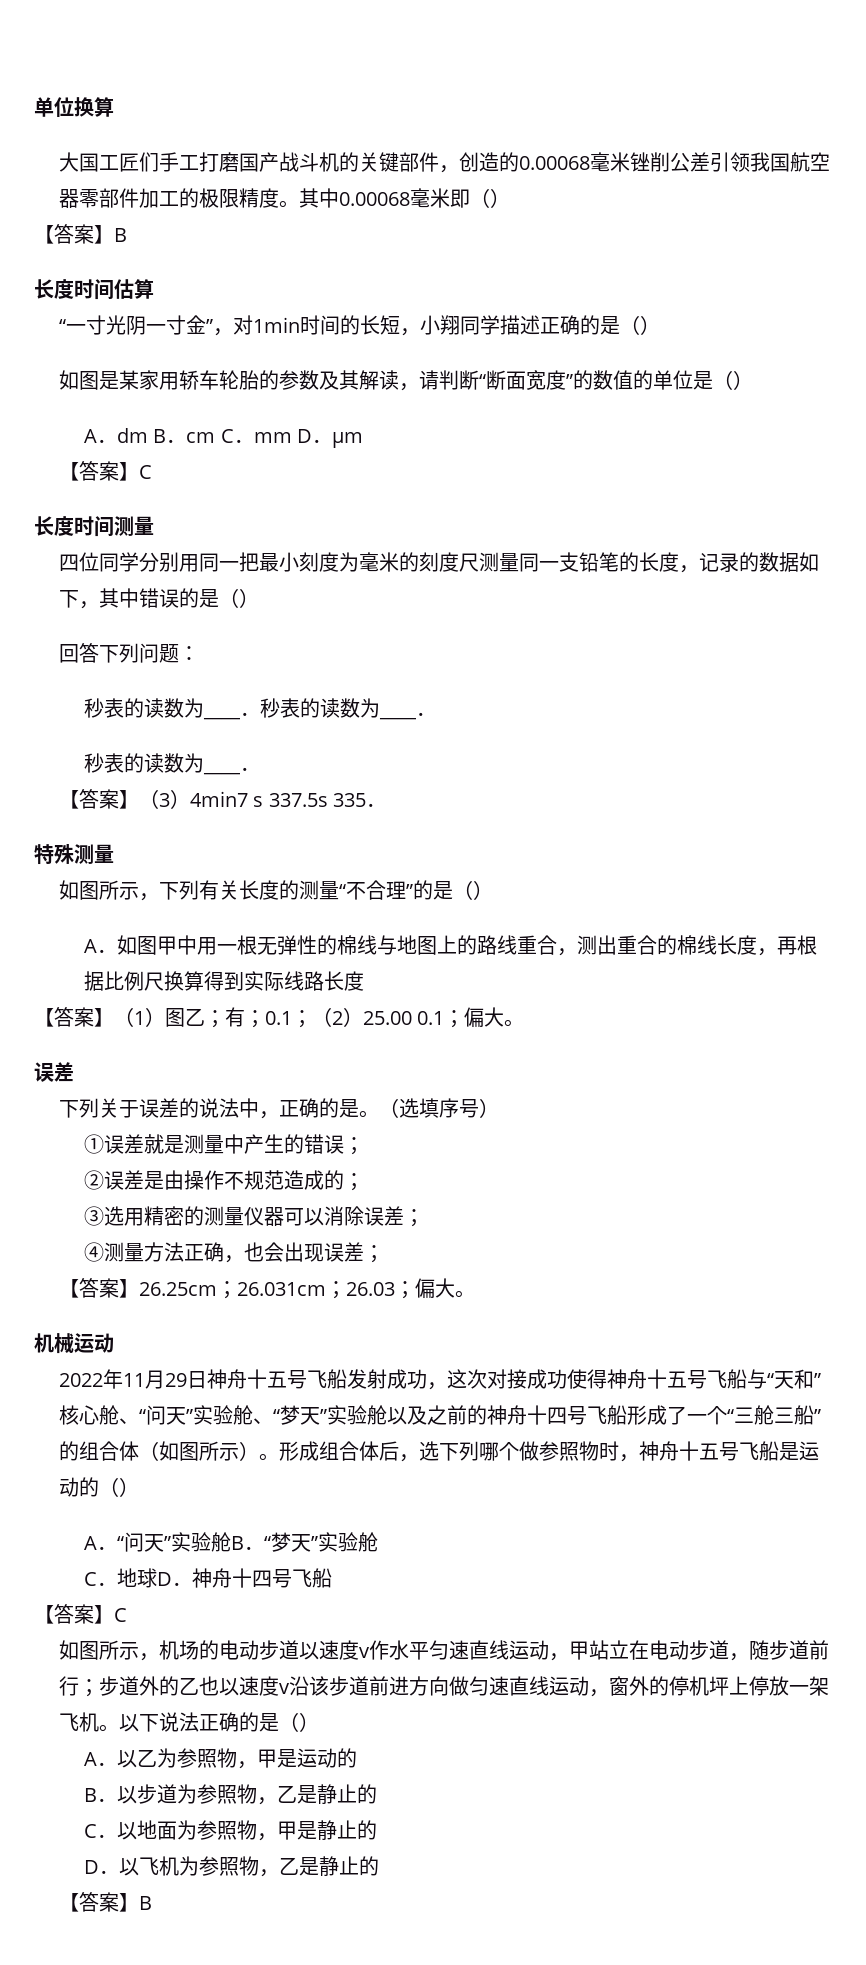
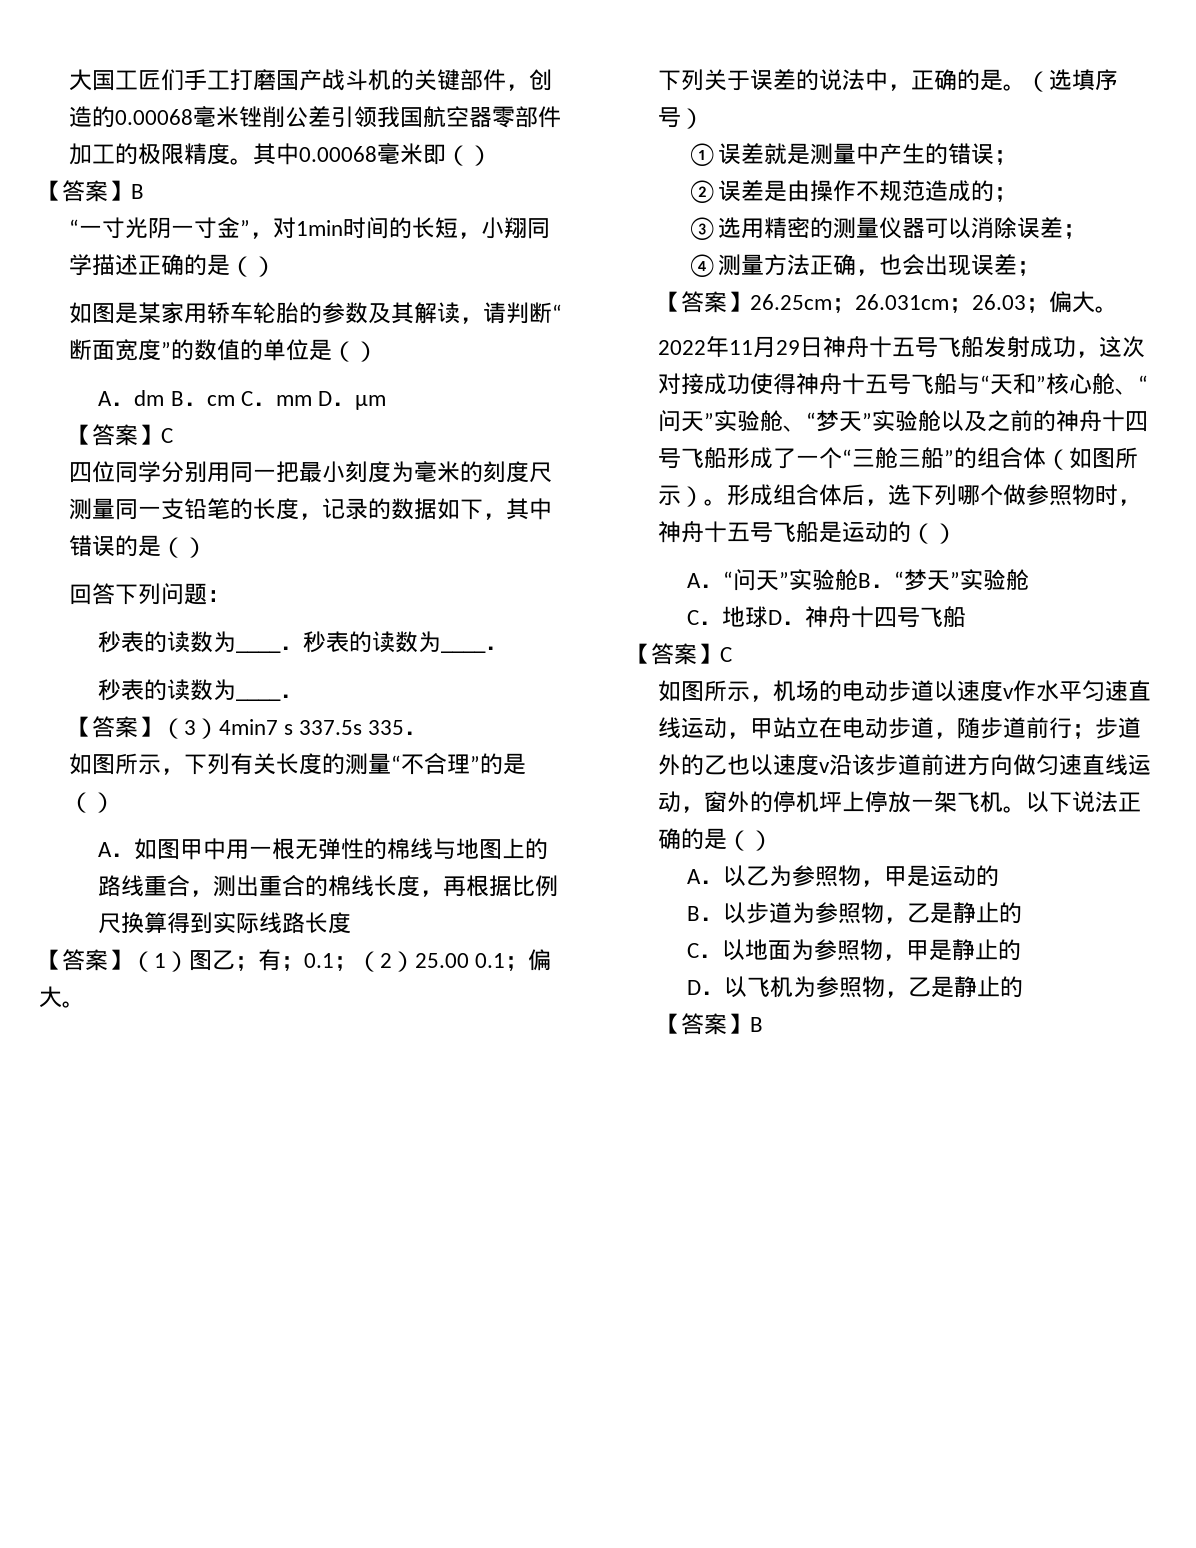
[34,97,114,117] 单位换算 // -> (68, 80) none
[34,279,154,300] // 长度时间估算 -> (144, 191) none
[34,516,154,537] // 长度时间测量 -> (173, 435) none
[34,844,114,865] // 特殊测量 -> (428, 733) none
[34,1062,74,1082] // 误差 -> (85, 1004) none
[34,1333,114,1354] // 机械运动 -> (1118, 309) none

